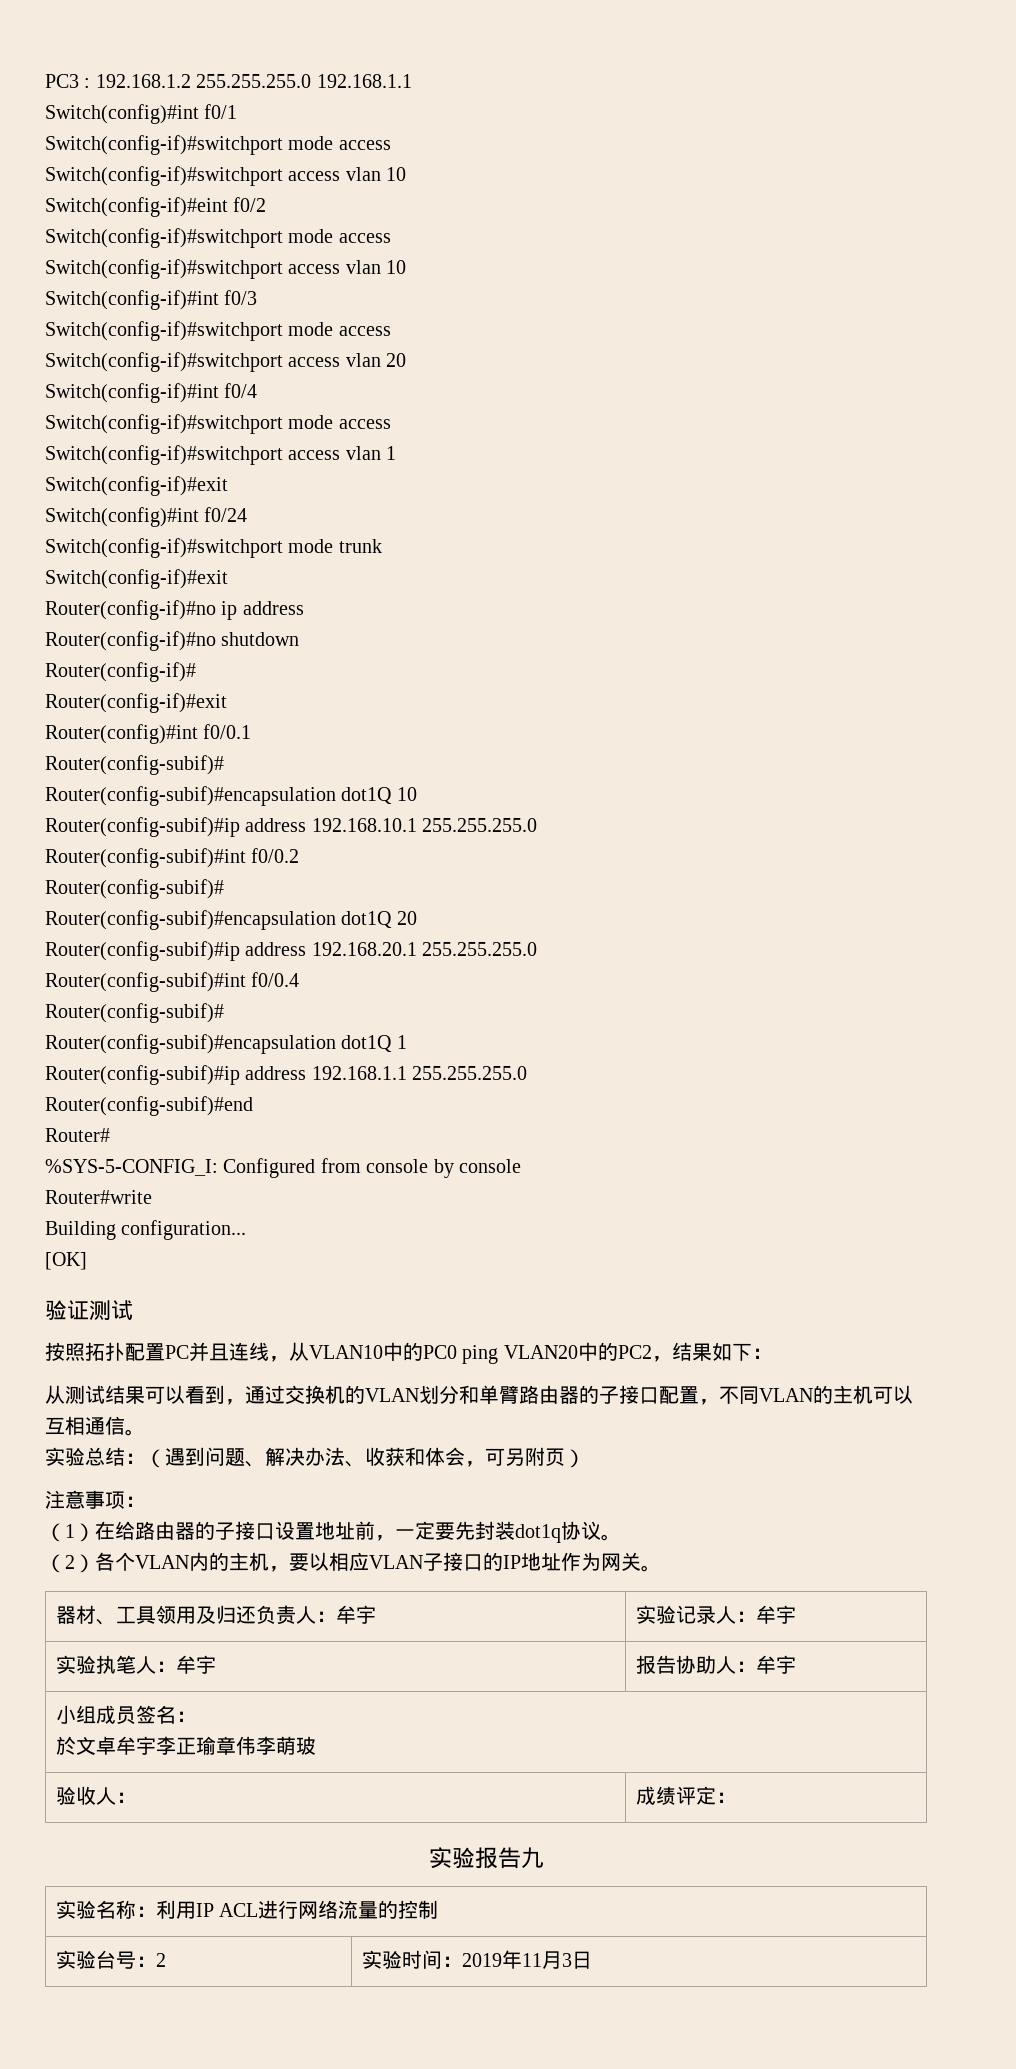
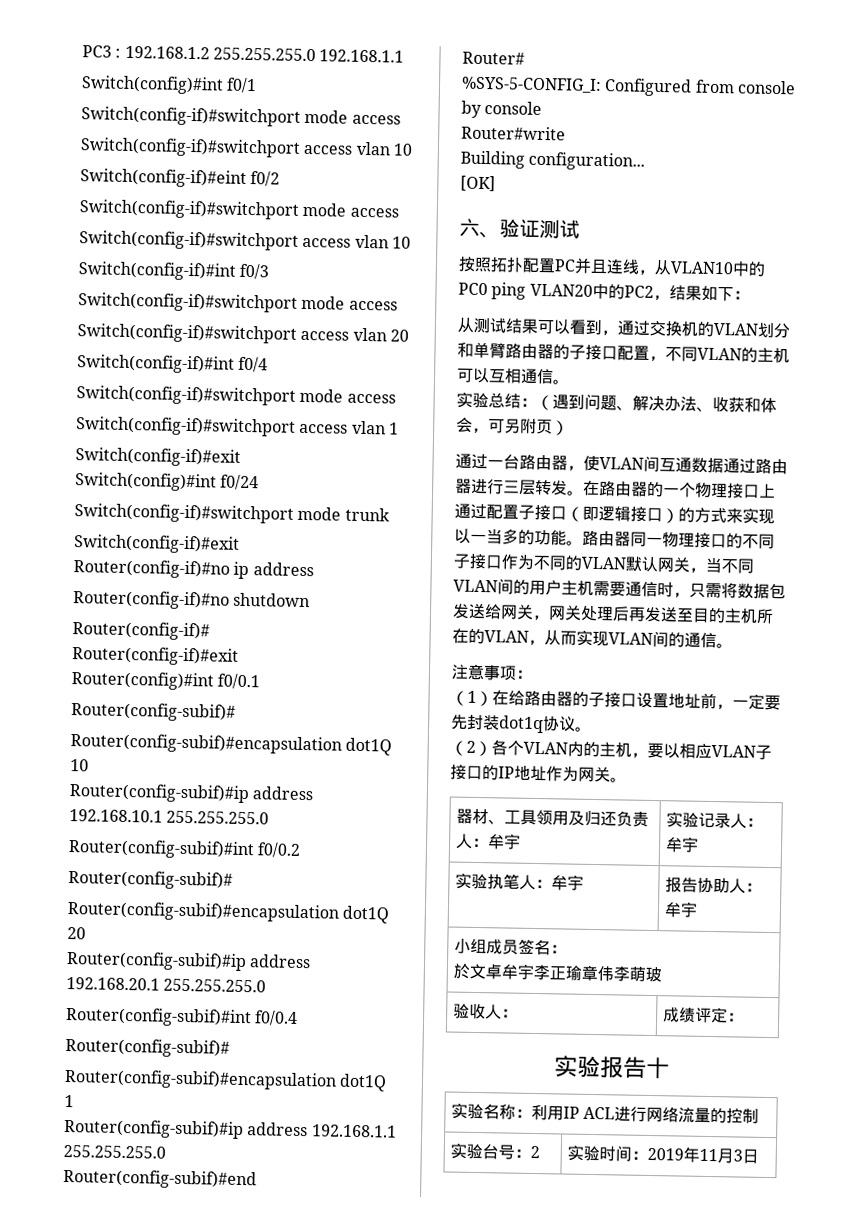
(87, 1261) none -> [459,218,500,239] 六、
(585, 1458) none -> [455,453,788,475] [455,478,776,499] [454,503,775,525] [454,528,775,550] [453,553,754,574] [453,578,786,600] [452,602,774,625] [452,628,733,649] // 通过一台路由器，使VLAN间互通数据通过路由器进行三层转发。在路由器的一个物理接口上通过配置子接口（即逻辑接口）的方式来实现以一当多的功能。路由器同一物理接口的不同子接口作为不同的VLAN默认网关，当不同VLAN间的用户主机需要通信时，只需将数据包发送给网关，网关处理后再发送至目的主机所在的VLAN，从而实现VLAN间的通信。
[520,1847,544,1869] 九 -> [646,1056,670,1080] 十

